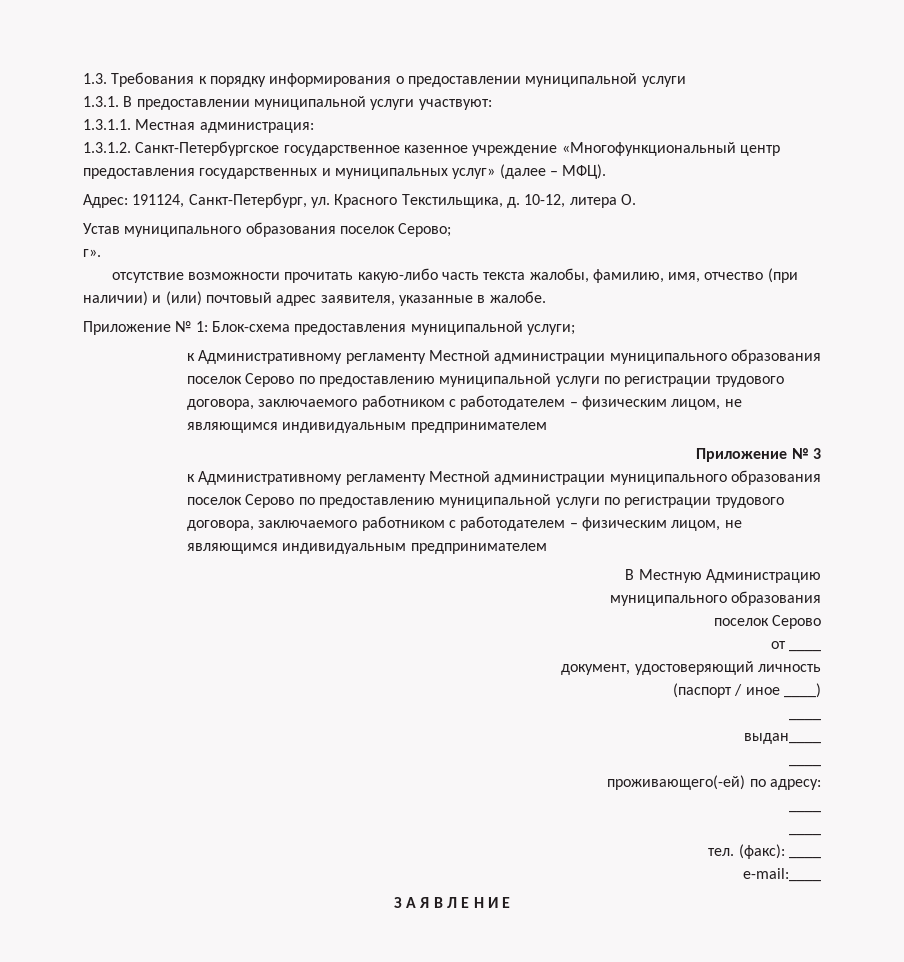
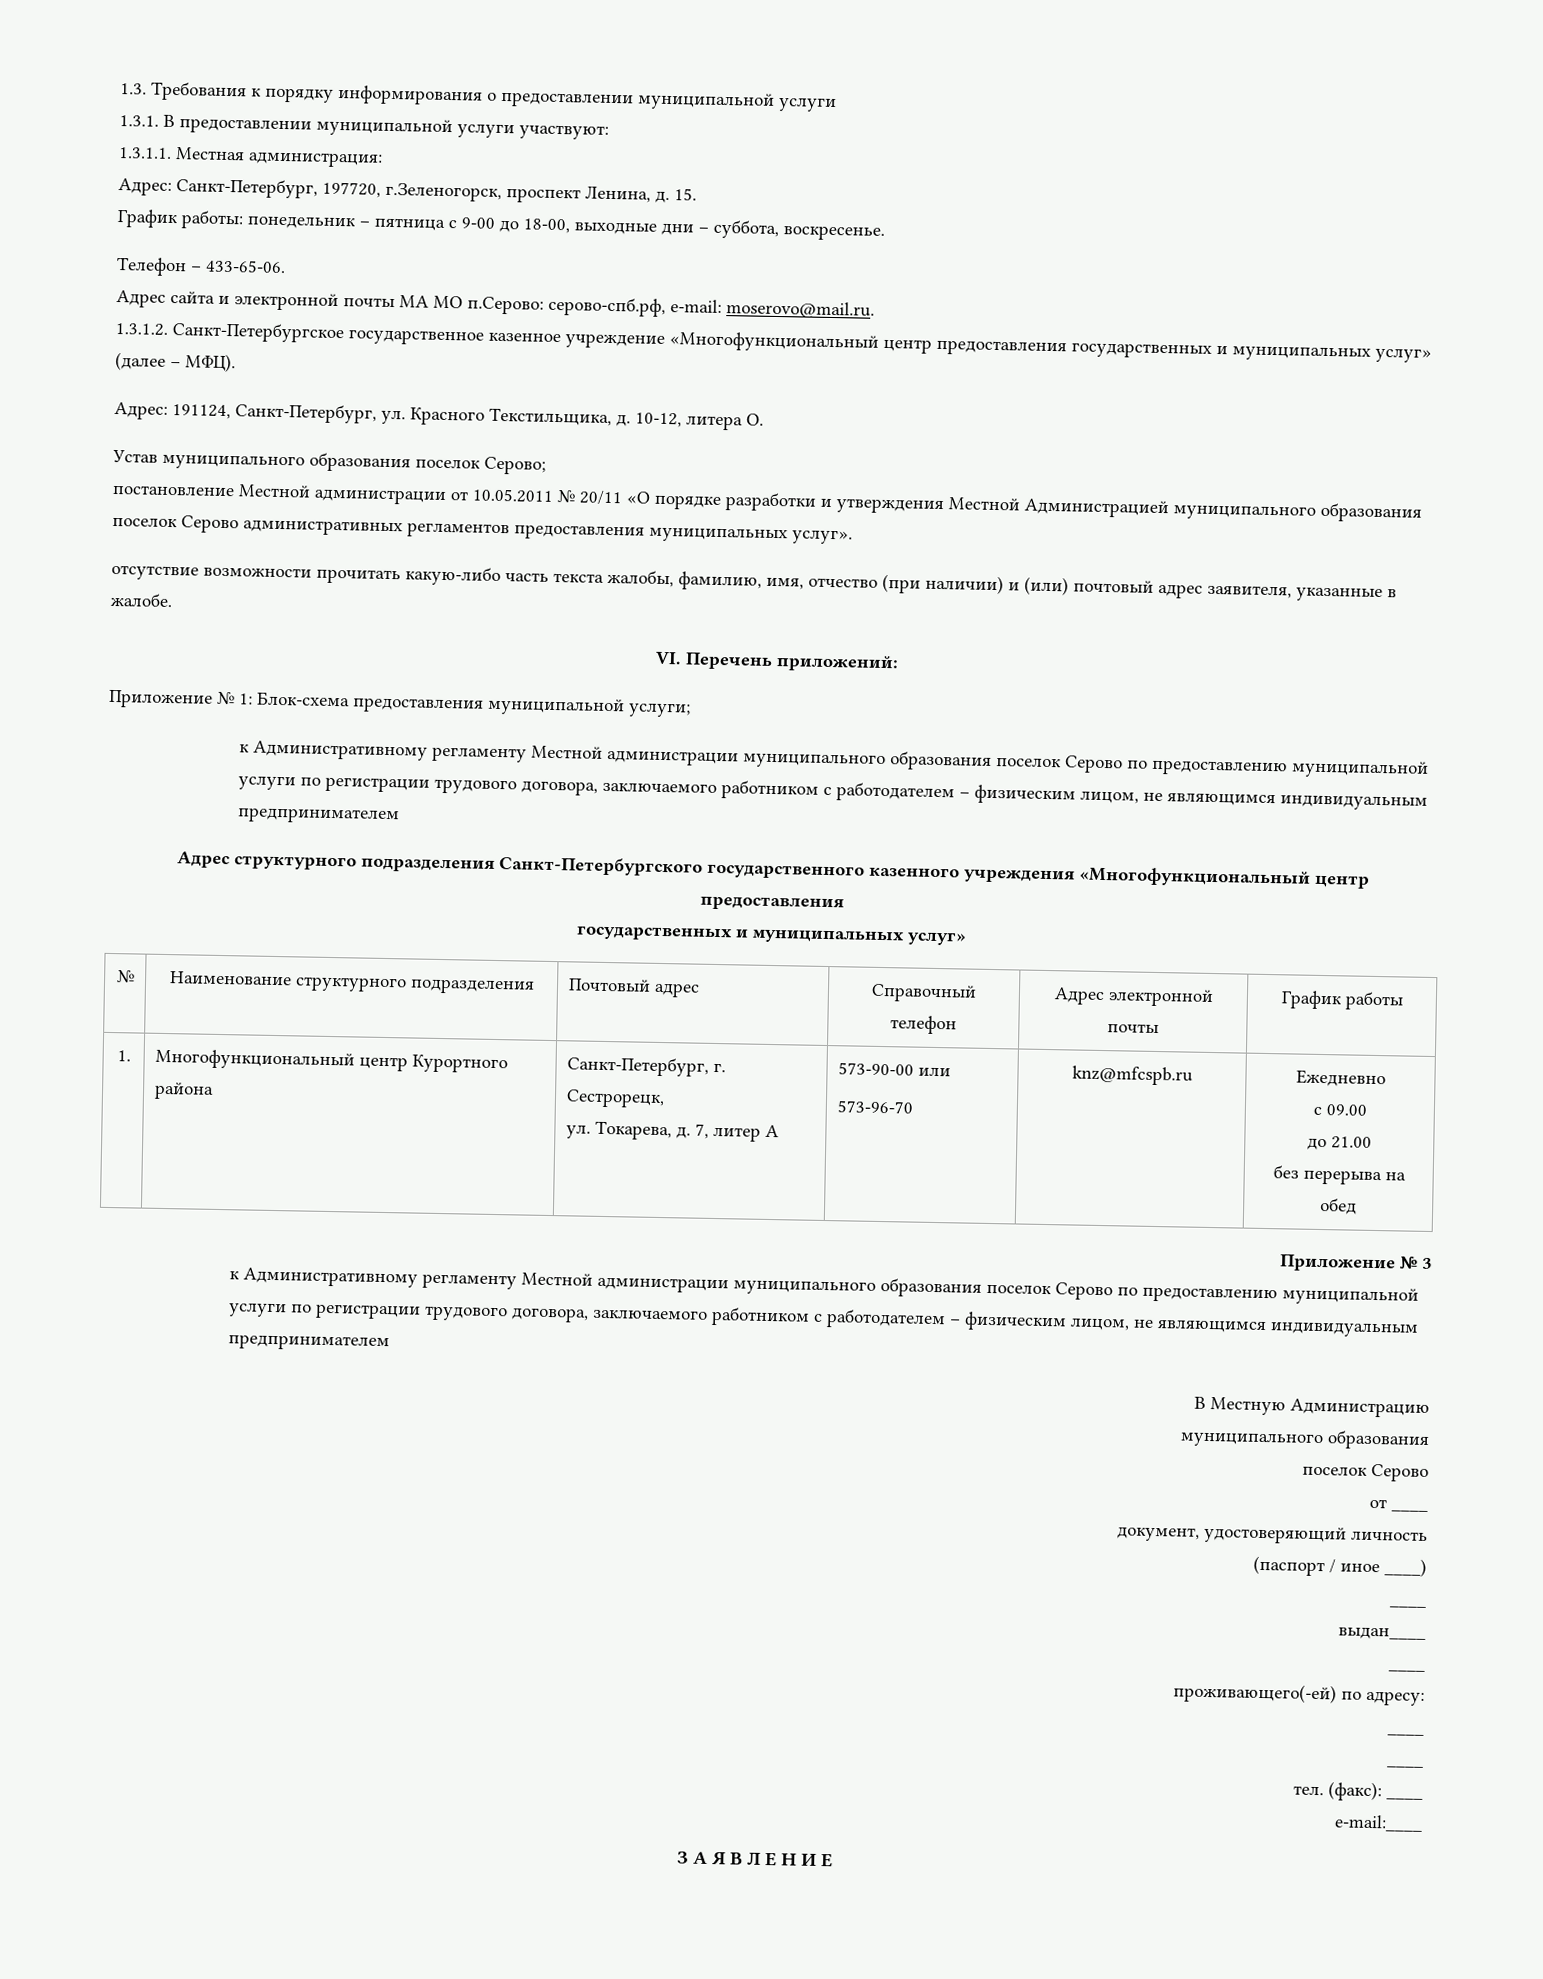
(314, 127) none -> [118,178,697,204] [117,209,885,241] [116,257,286,277] [116,289,875,319] // Адрес: Санкт-Петербург, 197720, г.Зеленогорск, проспект Ленина, д. 15. // График работы: понедельник – пятница с 9-00 до 18-00, выходные дни – суббота, воскресенье. // Телефон – 433-65-06. // Адрес сайта и электронной почты МА МО п.Серово: серово-спб.рф, e-mail: moserovo@mail.ru.
[83,249,101,257] г». -> [112,484,1422,523] [112,515,853,545] постановление Местной администрации от 10.05.2011 № 20/11 «О порядке разработки и утверждения Местной Администрацией муниципального образования поселок Серово административных регламентов предоставления муниципальных услуг».
(546, 297) none -> [654,651,899,673] // VI. Перечень приложений:
(547, 427) none -> [176,851,1370,889] [700,895,845,912] [576,925,967,946] [116,970,135,984] [169,971,535,995] [567,978,700,998] [871,983,977,1003] [890,1015,957,1035] [1053,987,1214,1008] [1107,1023,1159,1034] [1280,990,1404,1011] [116,1050,131,1062] [154,1048,508,1074] [153,1081,214,1100] [566,1056,726,1077] [565,1089,665,1109] [565,1120,779,1142] [837,1062,951,1077] [836,1100,913,1114] [1071,1065,1193,1086] [1295,1069,1386,1088] [1312,1104,1368,1116] [1307,1136,1372,1151] [1272,1165,1406,1186] [1320,1197,1357,1215] // Адрес структурного подразделения Санкт-Петербургского государственного казенного учреждения «Многофункциональный центр предоставления // государственных и муниципальных услуг» // № | Наименование структурного подразделения | Почтовый адрес | Справочный телефон | Адрес электронной почты | График работы // 1. | Многофункциональный центр Курортного района | Санкт-Петербург, г. Сестрорецк, // ул. Токарева, д. 7, литер А | 573-90-00 или // 573-96-70 | knz@mfcspb.ru | Ежедневно // с 09.00 // до 21.00 // без перерыва на обед

